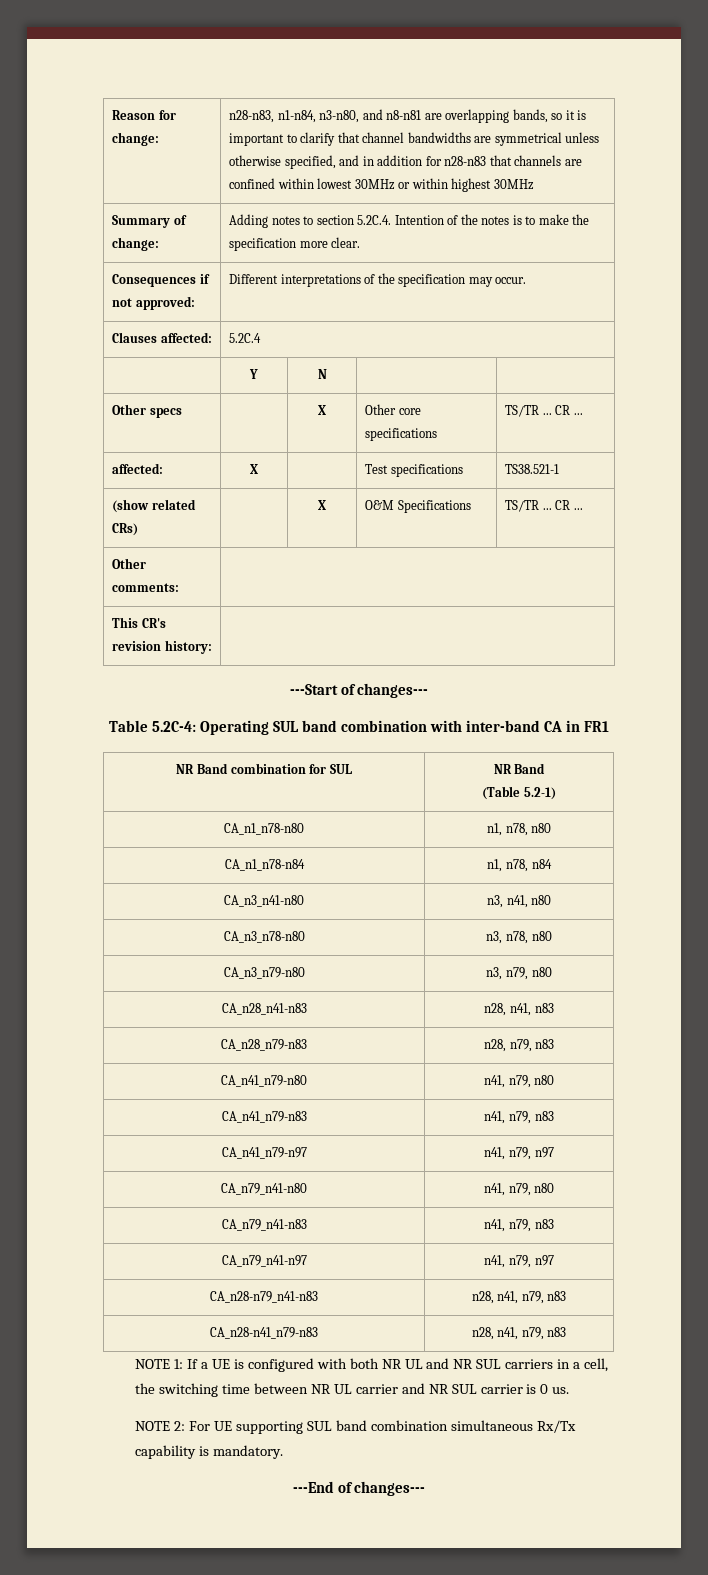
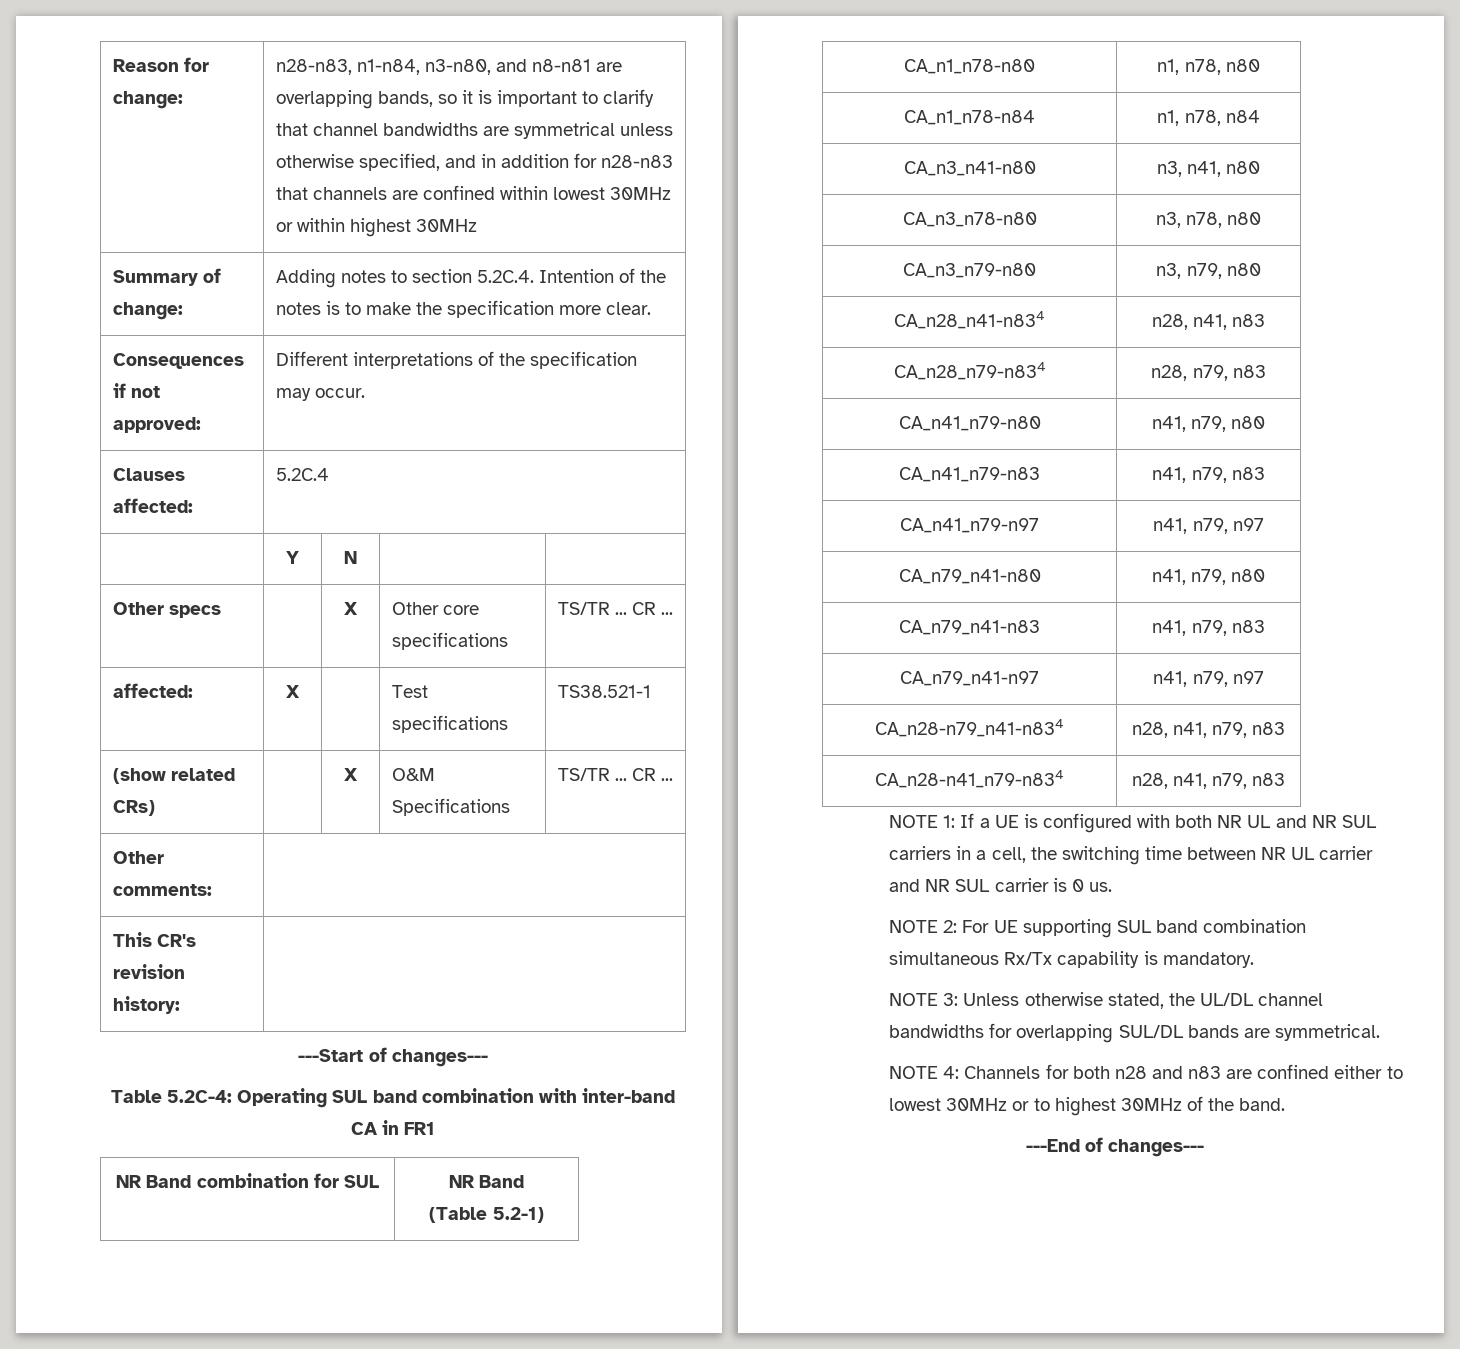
[221,1003,307,1015] CA_n28_n41-n83 -> [894,311,1045,329] CA_n28_n41-n834
[221,1039,307,1051] CA_n28_n79-n83 -> [893,362,1046,380] CA_n28_n79-n834
[210,1291,318,1303] [471,1291,567,1304] [210,1327,318,1339] CA_n28-n79_n41-n83 | n28, n41, n79, n83 // CA_n28-n41_n79-n83 -> [875,719,1064,737] [1131,722,1286,738] [875,770,1064,788] CA_n28-n79_n41-n834 | n28, n41, n79, n83 // CA_n28-n41_n79-n834
(284, 1452) none -> [889,992,1324,1009] [889,1023,1380,1043] [889,1064,1403,1079] [889,1096,1286,1116] // NOTE 3: Unless otherwise stated, the UL/DL channel bandwidths for overlapping SUL/DL bands are symmetrical. // NOTE 4: Channels for both n28 and n83 are confined either to lowest 30MHz or to highest 30MHz of the band.

